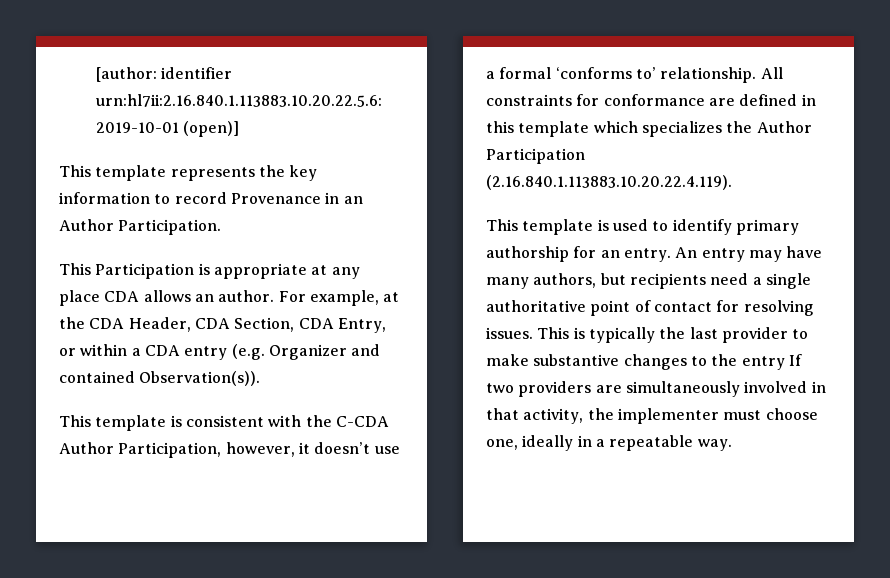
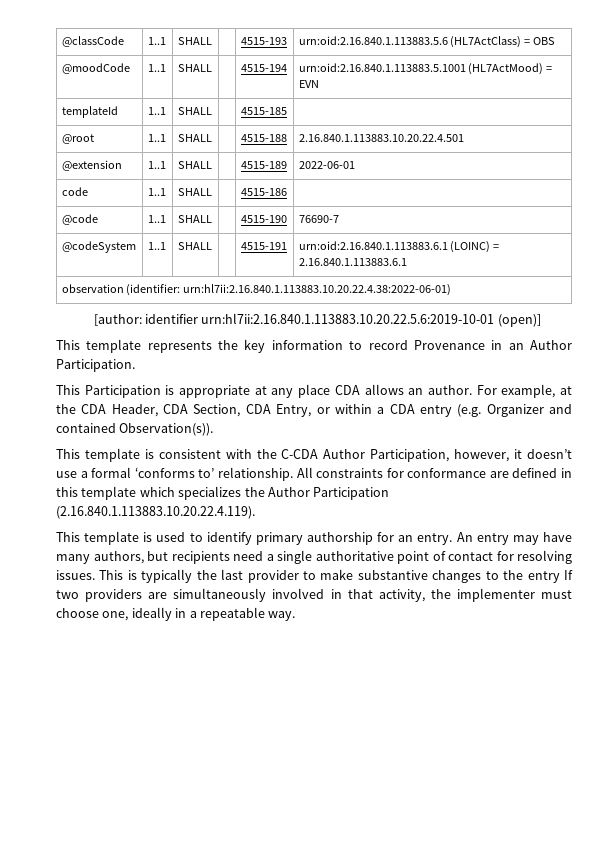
(95, 74) none -> [61,36,124,47] [147,37,166,45] [177,37,212,45] [240,37,287,45] [298,36,556,48] [61,63,130,74] [147,64,166,72] [177,64,212,72] [240,64,287,72] [298,63,553,75] [298,80,319,88] [61,106,118,118] [147,107,166,115] [177,107,212,115] [240,107,287,115] [61,134,94,144] [147,134,166,142] [177,134,212,142] [240,134,287,142] [298,134,464,142] [61,160,122,171] [147,161,166,169] [177,161,212,169] [240,161,287,169] [298,161,355,169] [61,187,88,196] [147,188,166,196] [177,188,212,196] [240,188,287,196] [61,214,98,225] [147,215,166,223] [177,215,212,223] [240,215,287,223] [298,215,339,223] [61,241,136,253] [147,242,166,250] [177,242,212,250] [240,242,287,250] [298,241,500,253] [298,258,407,266] [61,284,452,296] @classCode | 1..1 | SHALL | | 4515-193 | urn:oid:2.16.840.1.113883.5.6 (HL7ActClass) = OBS // @moodCode | 1..1 | SHALL | | 4515-194 | urn:oid:2.16.840.1.113883.5.1001 (HL7ActMood) = EVN // templateId | 1..1 | SHALL | | 4515-185 | // @root | 1..1 | SHALL | | 4515-188 | 2.16.840.1.113883.10.20.22.4.501 // @extension | 1..1 | SHALL | | 4515-189 | 2022-06-01 // code | 1..1 | SHALL | | 4515-186 | // @code | 1..1 | SHALL | | 4515-190 | 76690-7 // @codeSystem | 1..1 | SHALL | | 4515-191 | urn:oid:2.16.840.1.113883.6.1 (LOINC) = 2.16.840.1.113883.6.1 // observation (identifier: urn:hl7ii:2.16.840.1.113883.10.20.22.4.38:2022-06-01) //

